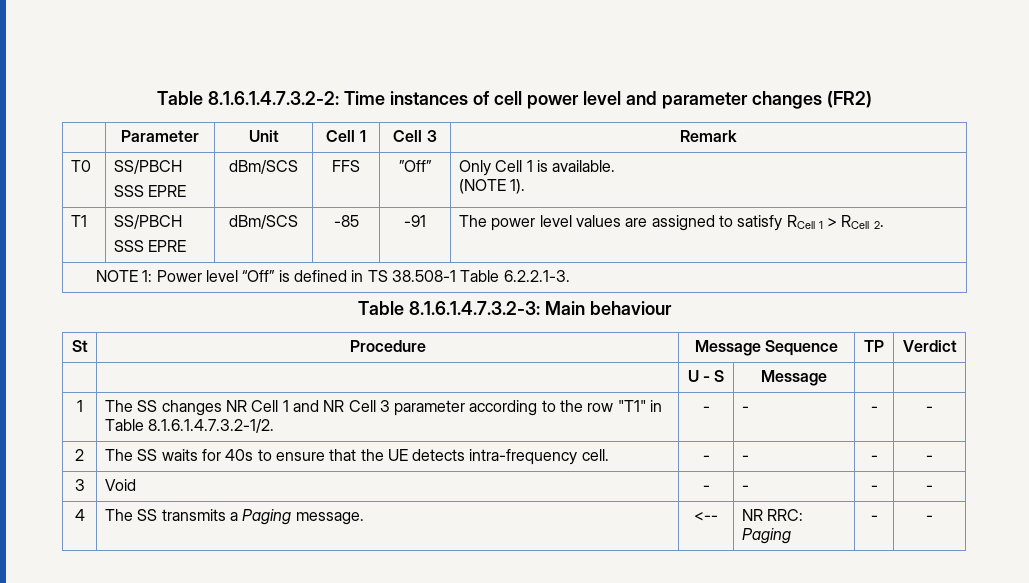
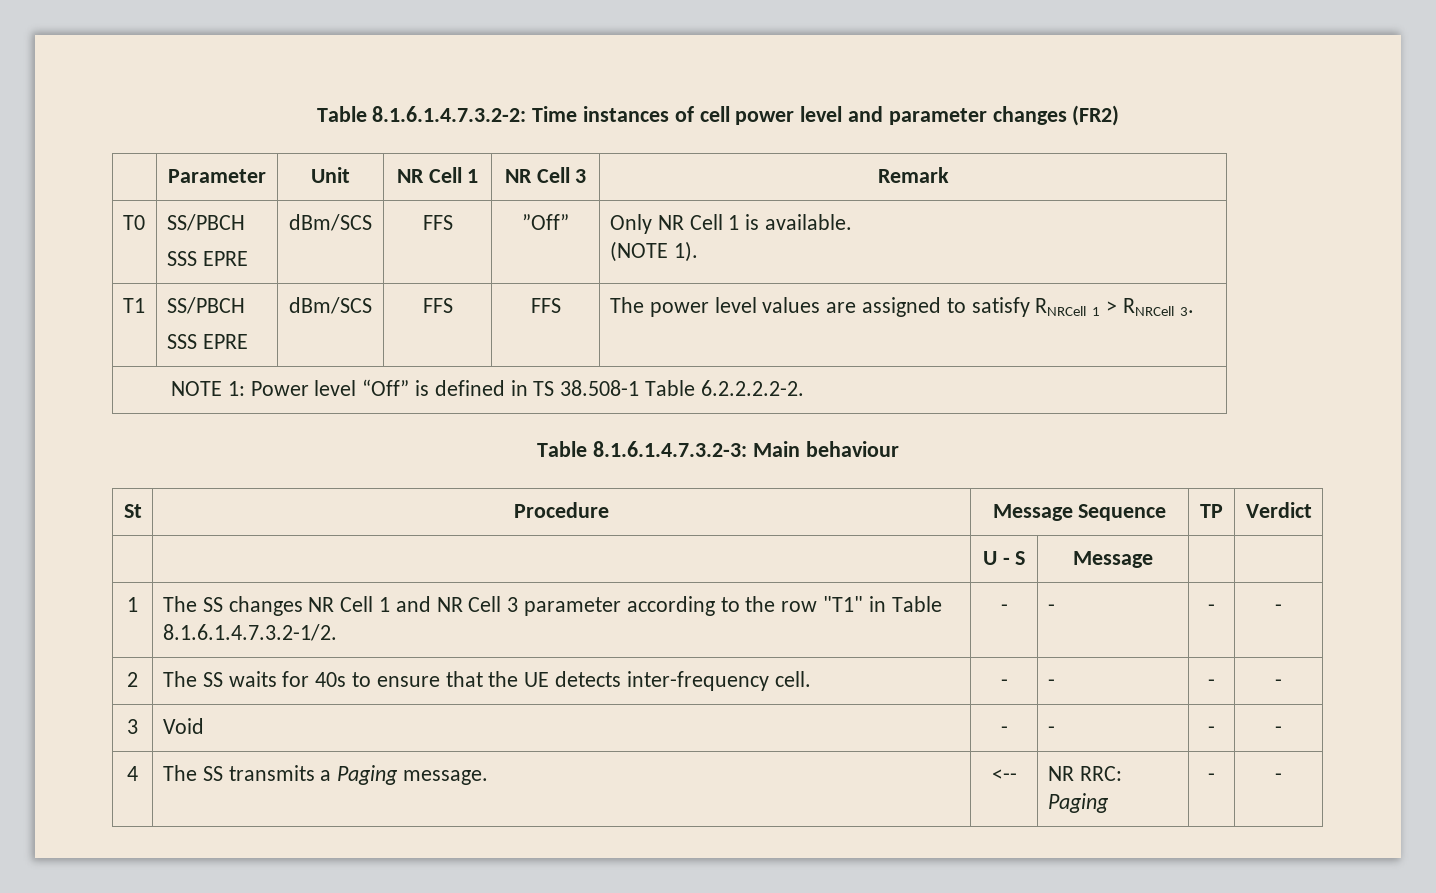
(279, 136) none -> [396,169,424,183] NR
(366, 136) none -> [504,169,532,183] NR
(491, 168) none -> [657,215,684,230] NR
[333,215,359,227] [404,215,426,227] -85 | -91 -> [422,298,453,313] [530,298,561,313] FFS | FFS
[786,215,815,229] RCell -> [1035,298,1087,316] RNRCell
[841,215,884,229] RCell 2. -> [1122,298,1194,316] RNRCell 3.
[503,270,570,282] 6.2.2.1-3. -> [700,380,804,396] 6.2.2.2.2-2.
[469,449,578,465] intra-frequency -> [626,671,769,691] inter-frequency

